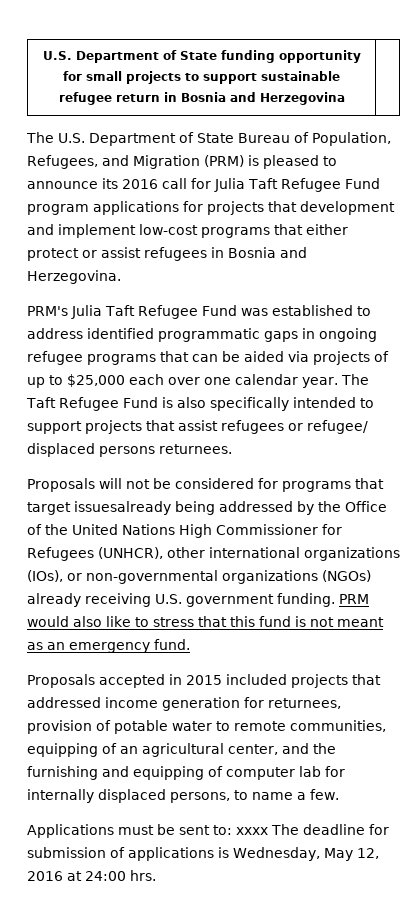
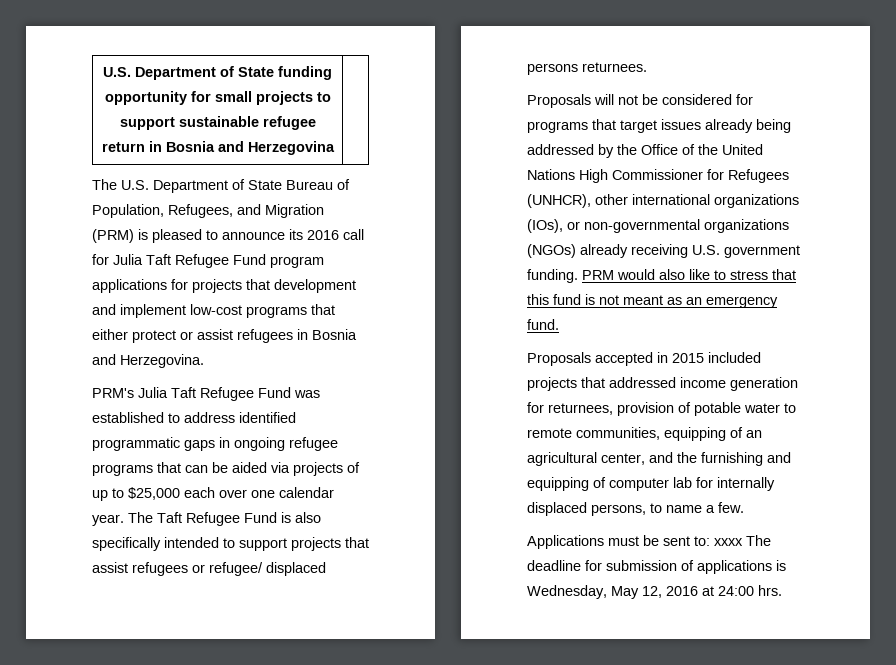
[74,501,171,515] issuesalready -> [661,119,753,133] issues already

